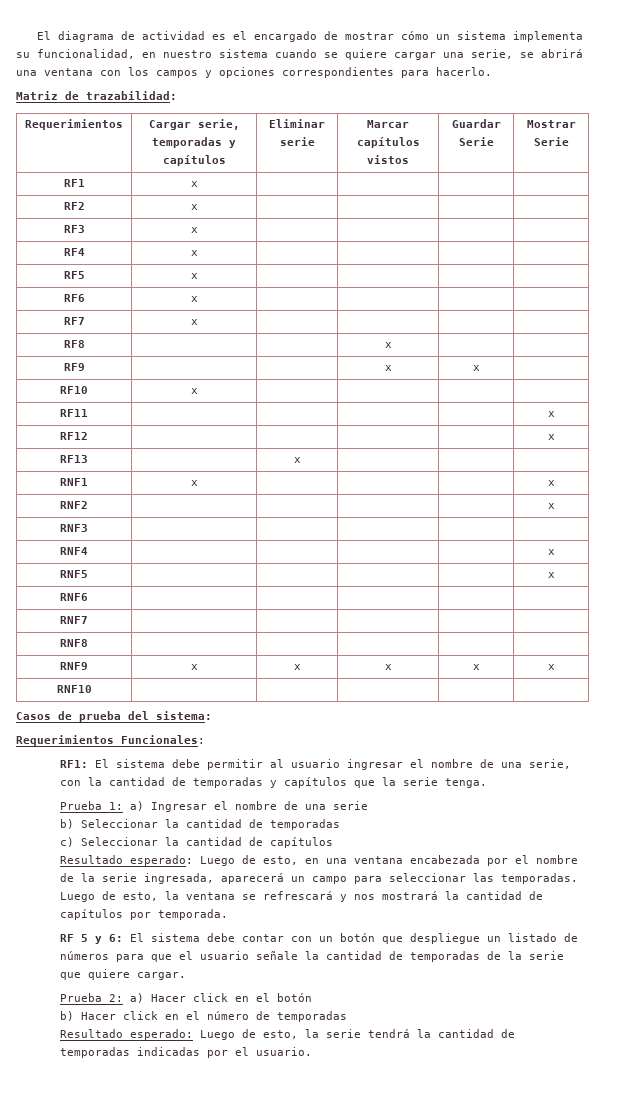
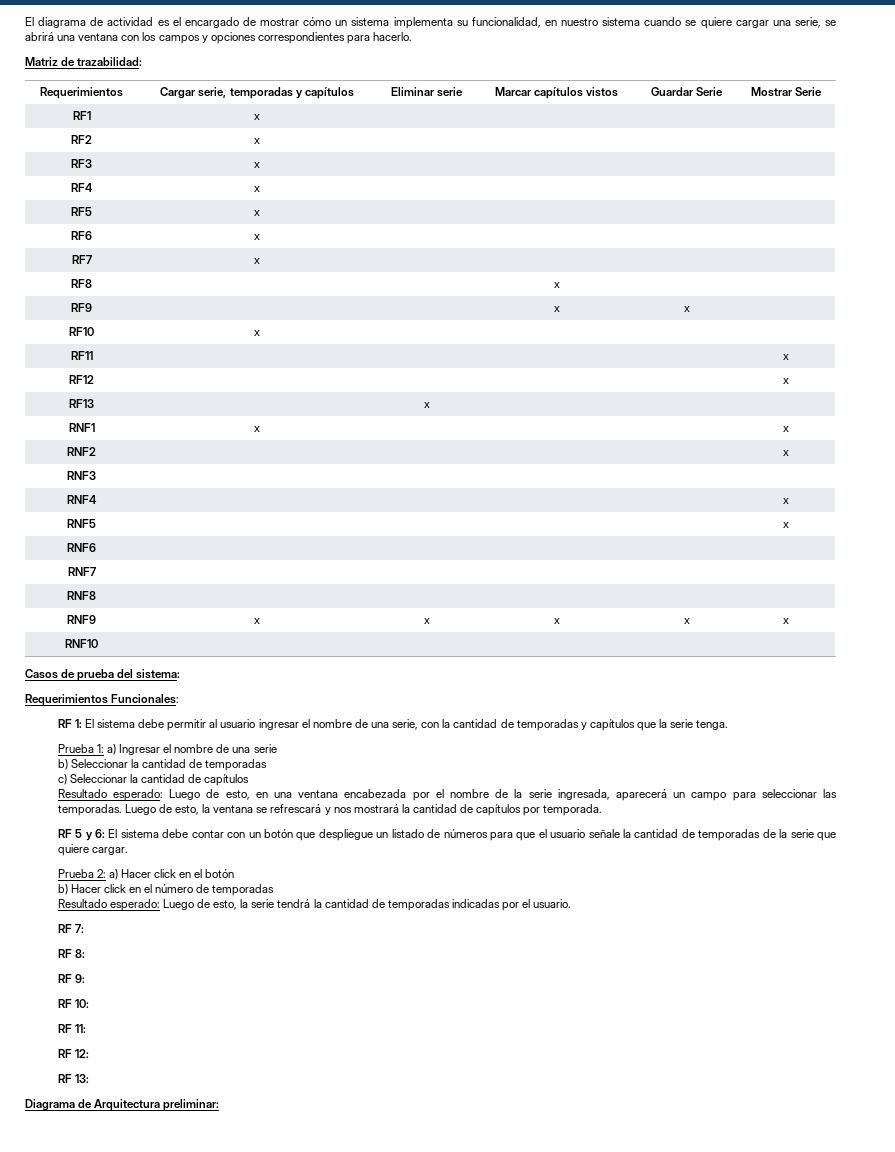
[59,760,88,768] RF1: -> [57,719,82,728] RF 1:
(312, 1051) none -> [57,924,84,933] [57,949,85,958] [57,974,85,983] [57,999,89,1008] [57,1024,86,1033] [57,1049,89,1058] [57,1074,89,1083] [25,1099,220,1111] // RF 7: // RF 8: // RF 9: // RF 10: // RF 11: // RF 12: // RF 13: // Diagrama de Arquitectura preliminar:

